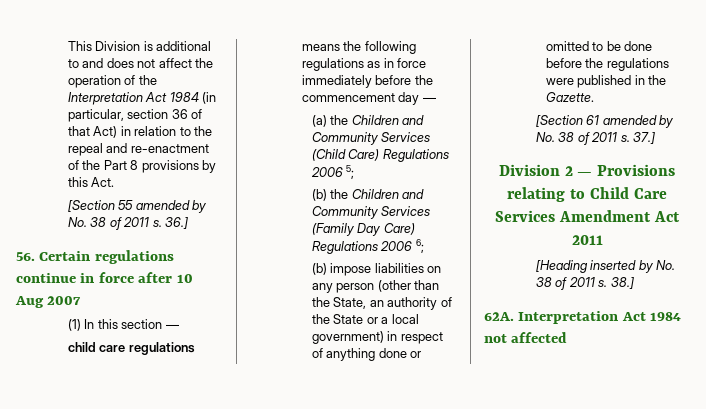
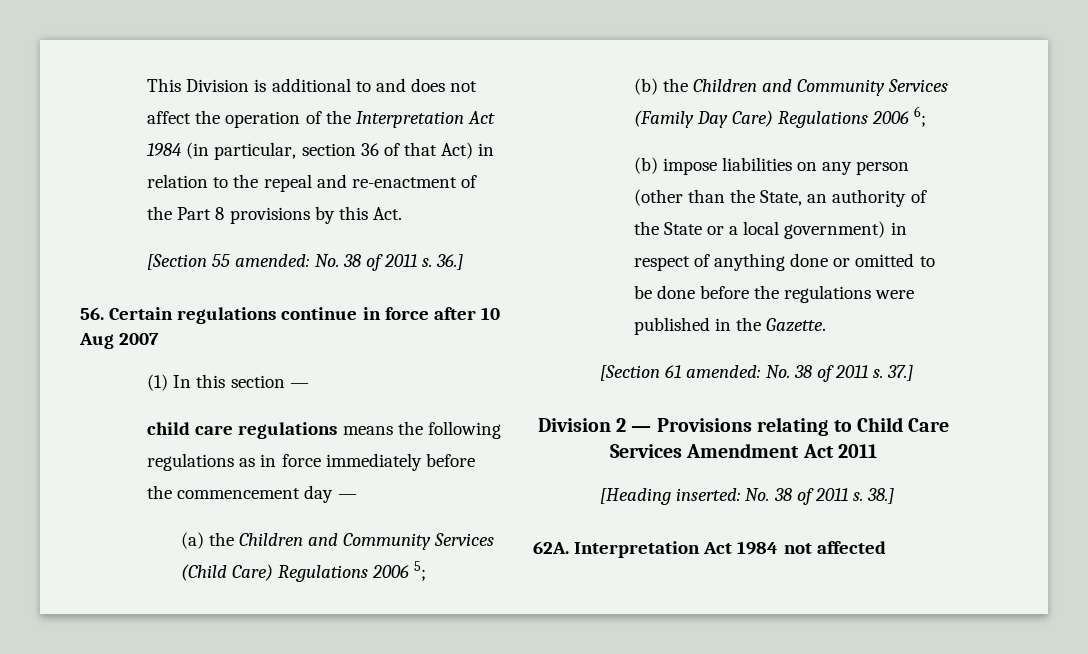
[135,200,207,213] amended by -> [235,254,310,267] amended:
[602,115,674,128] amended by -> [686,365,761,378] amended:
[590,260,653,273] inserted by -> [676,488,741,501] inserted:

